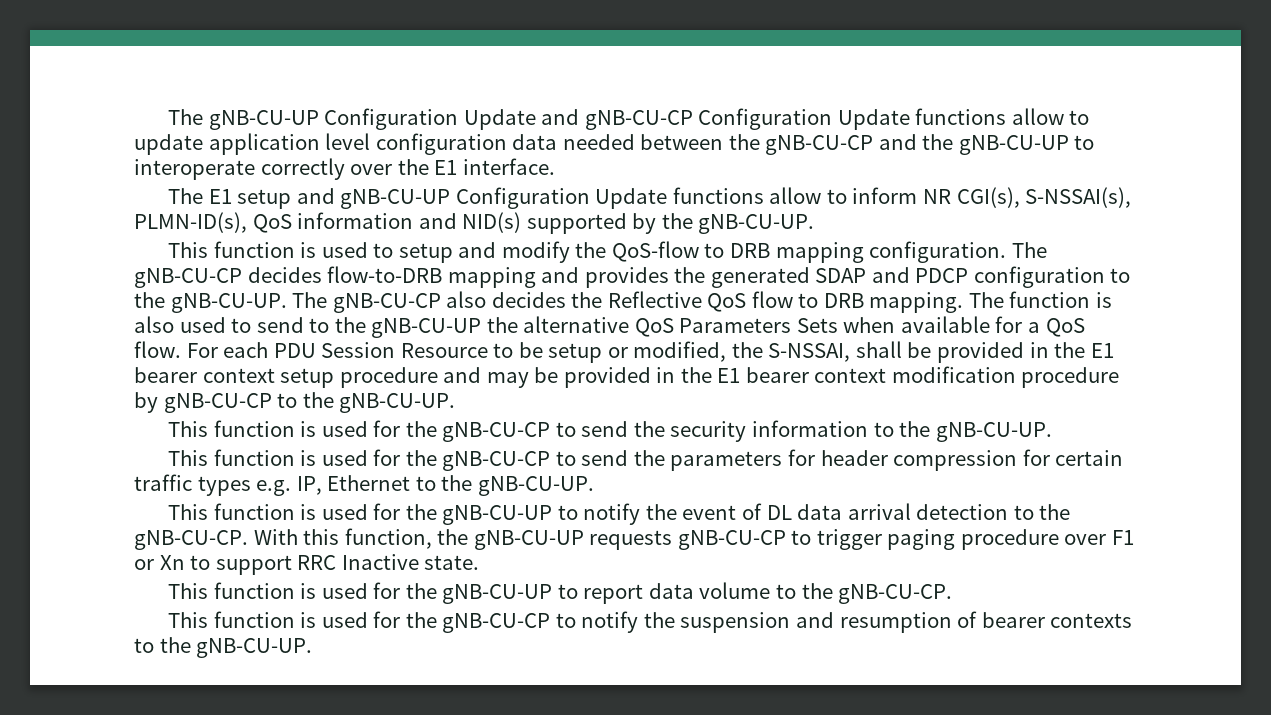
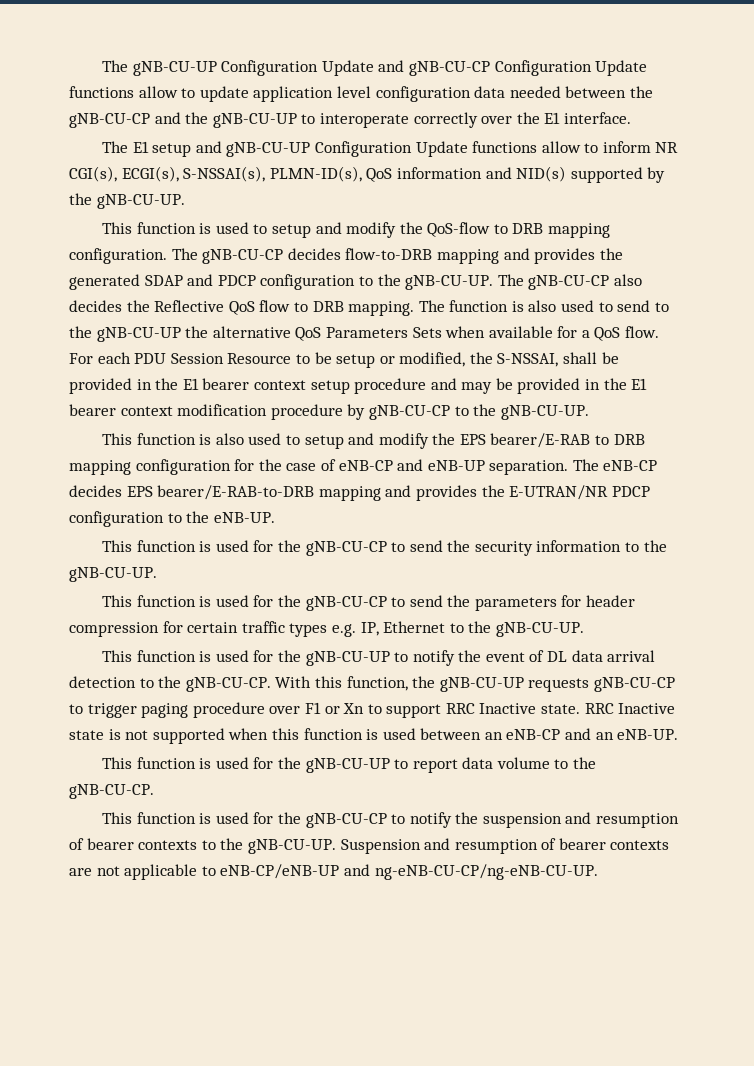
(1020, 197) none -> [121,166,179,182] ECGI(s),
(456, 403) none -> [101,433,645,449] [69,459,658,475] [69,485,650,501] [69,511,275,527] // This function is also used to setup and modify the EPS bearer/E-RAB to DRB mapping configuration for the case of eNB-CP and eNB-UP separation. The eNB-CP decides EPS bearer/E-RAB-to-DRB mapping and provides the E-UTRAN/NR PDCP configuration to the eNB-UP.
(480, 562) none -> [584,703,676,714] [69,728,679,744] RRC Inactive state is not supported when this function is used between an eNB-CP and an eNB-UP.
(313, 648) none -> [340,838,670,854] [69,864,598,880] Suspension and resumption of bearer contexts are not applicable to eNB-CP/eNB-UP and ng-eNB-CU-CP/ng-eNB-CU-UP.

